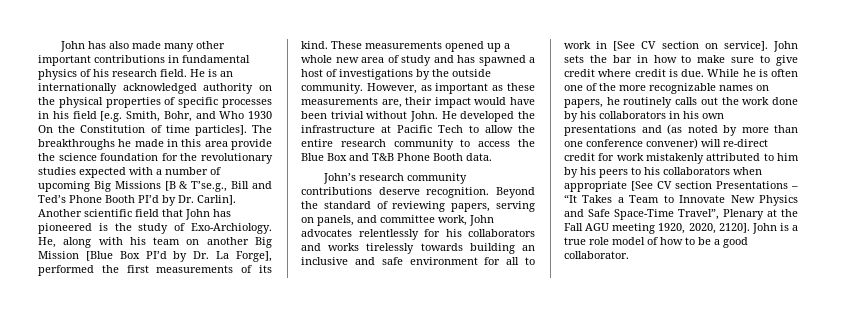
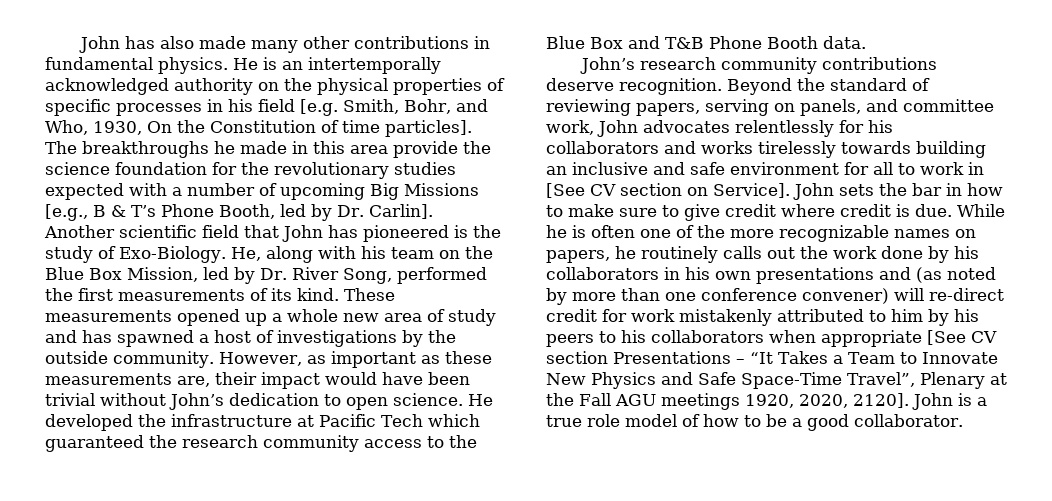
[38,55,91,66] important -> (350, 42) none
[38,69,187,80] physics of his research field. -> [158,57,228,74] physics.
[38,83,117,94] internationally -> [308,57,441,74] intertemporally
[219,111,272,119] Who 1930 -> [45,120,142,135] Who, 1930,
[164,181,272,192] [38,195,159,203] [B & T’se.g., Bill and Ted’s Phone Booth PI’d -> [45,204,306,221] [e.g., B & T’s Phone Booth, led
[191,223,272,234] Exo-Archiology. -> [119,246,226,263] Exo-Biology.
[206,237,272,248] [38,251,272,262] another Big Mission [Blue Box PI’d by Dr. La Forge], -> [464,246,493,259] [45,267,392,284] the Blue Box Mission, led by Dr. River Song,
[410,111,438,122] John. -> [169,393,463,410] John’s dedication to open science.
[469,125,535,133] [301,139,511,150] to allow the entire research community to access -> [427,414,480,427] [45,435,444,452] which guaranteed the research community access to
[723,41,768,51] service]. -> [713,183,790,198] Service].
[612,223,656,234] meeting -> [660,393,740,410] meetings

